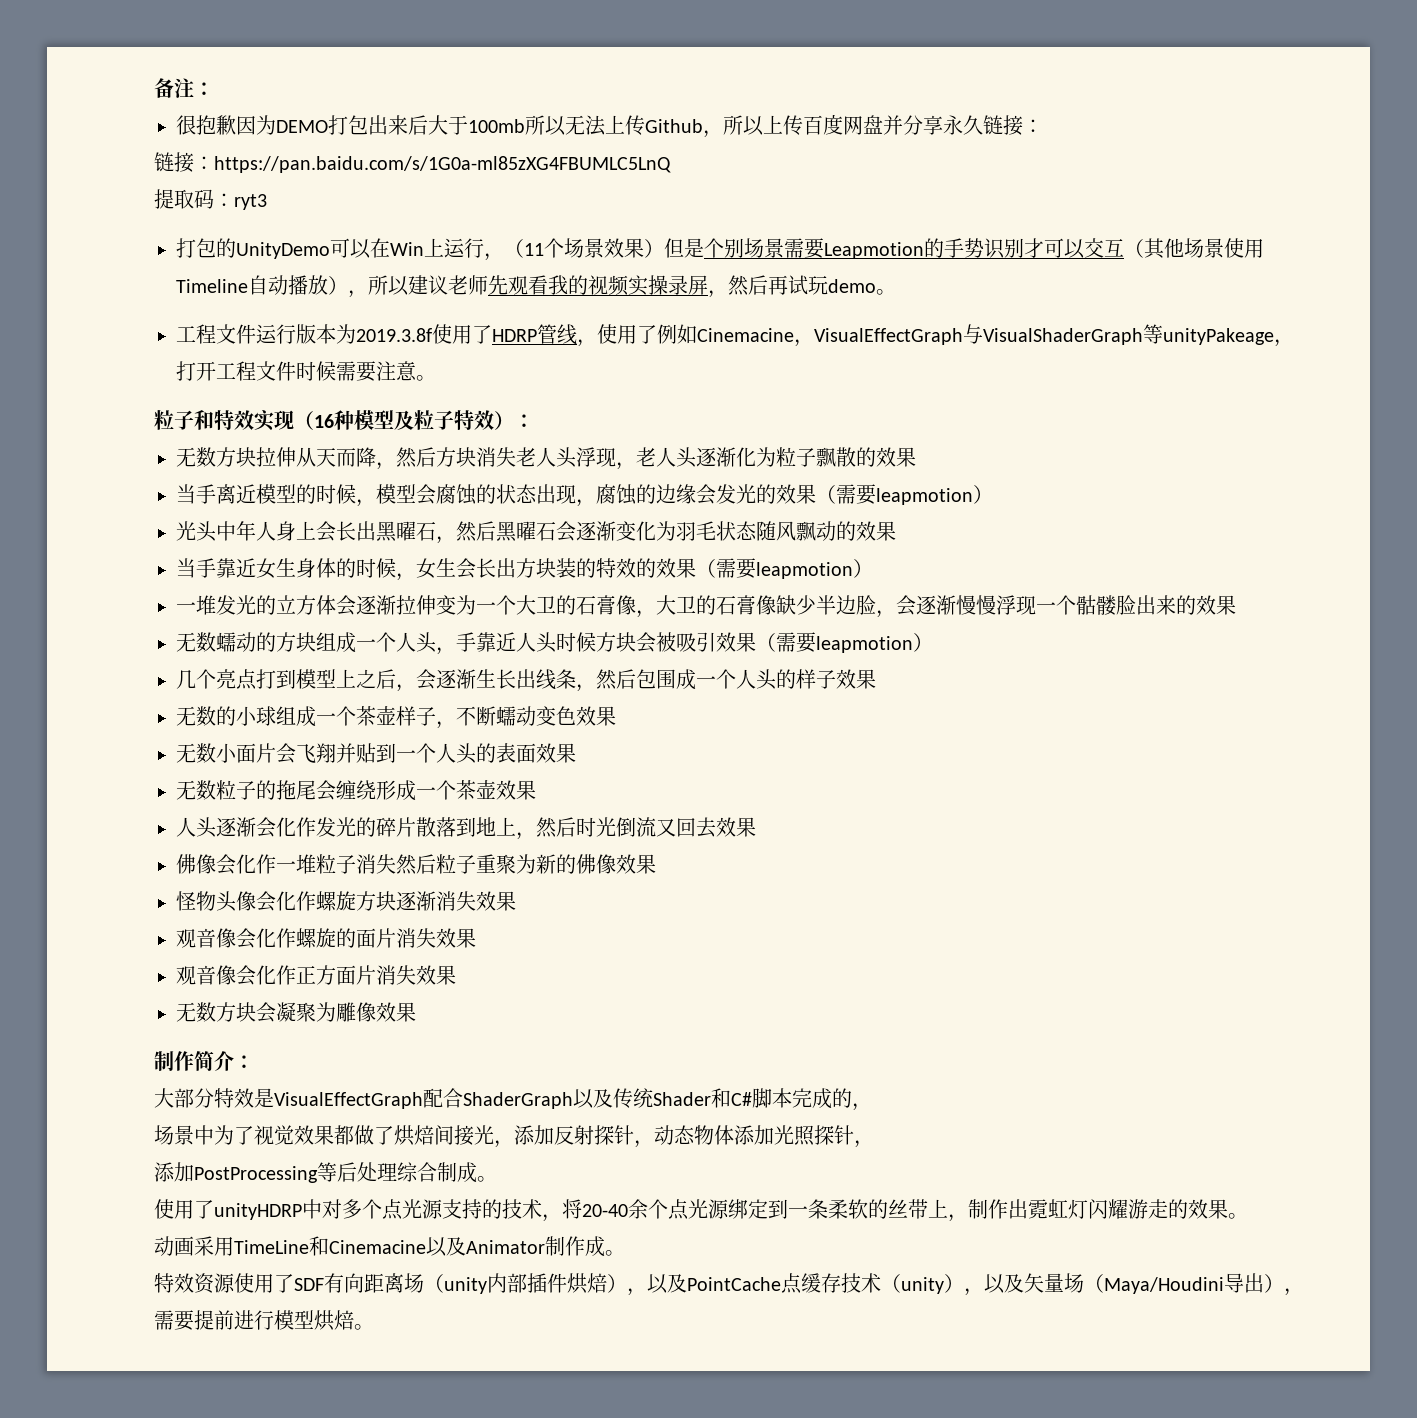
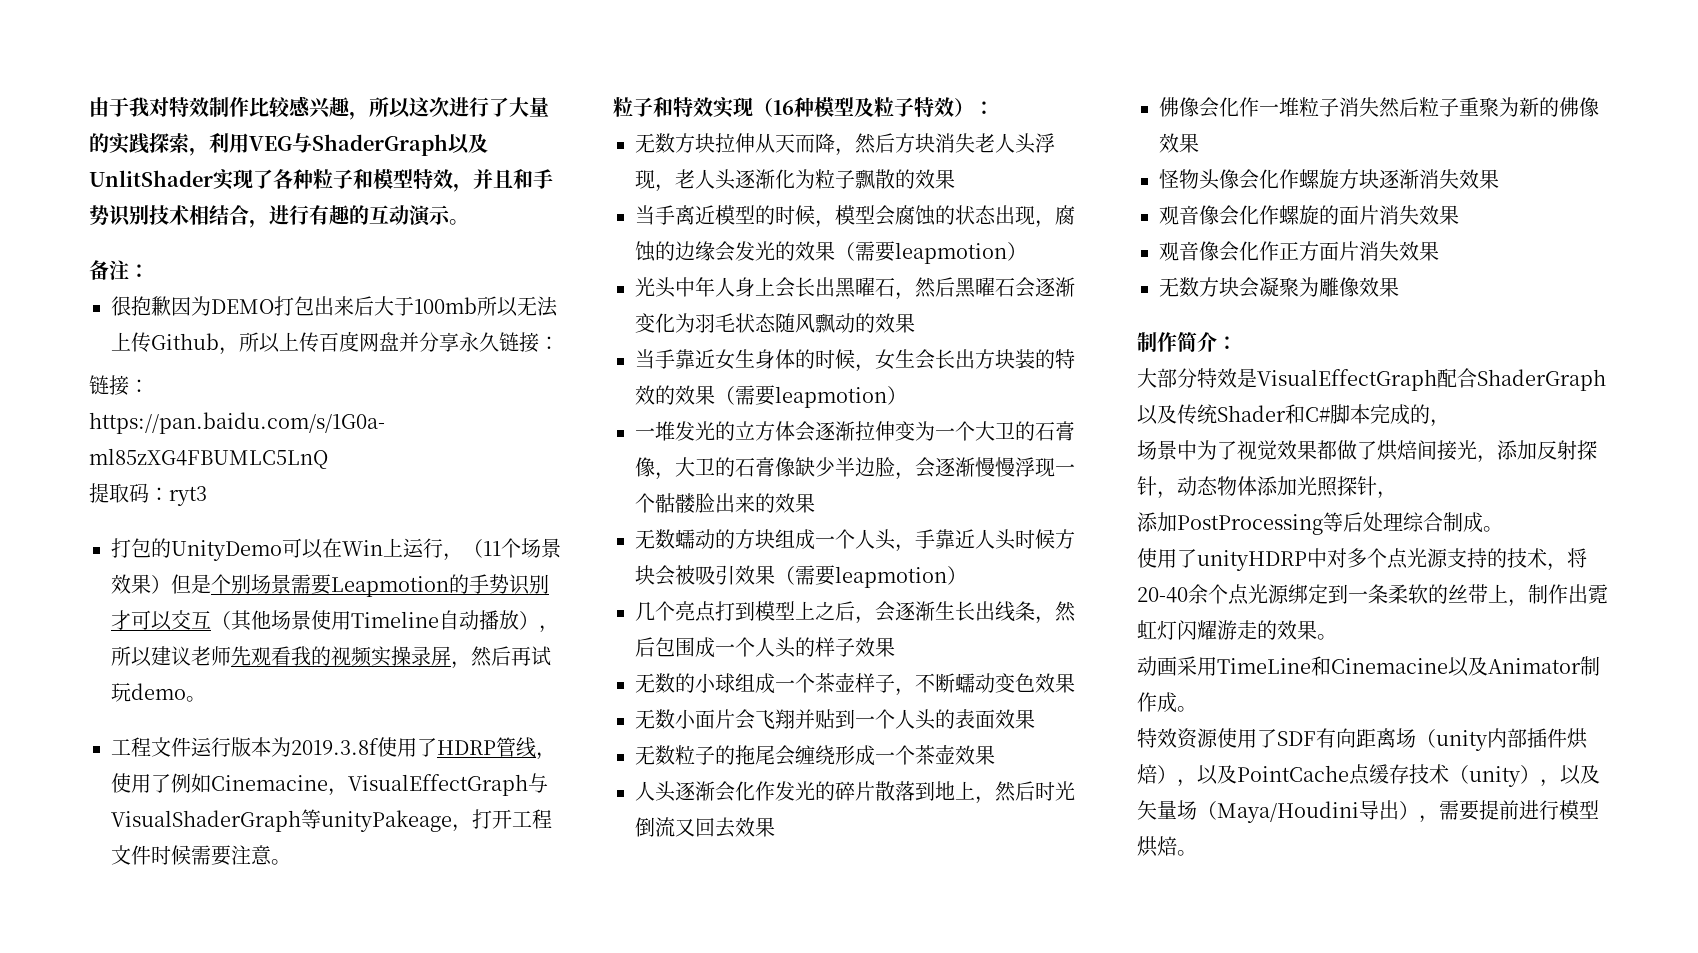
(154, 88) none -> [89,96,549,120] [89,132,488,156] [89,169,553,192] [89,205,469,228] 由于我对特效制作比较感兴趣，所以这次进行了大量的实践探索，利用VEG与ShaderGraph以及UnlitShader实现了各种粒子和模型特效，并且和手势识别技术相结合，进行有趣的互动演示。 //

